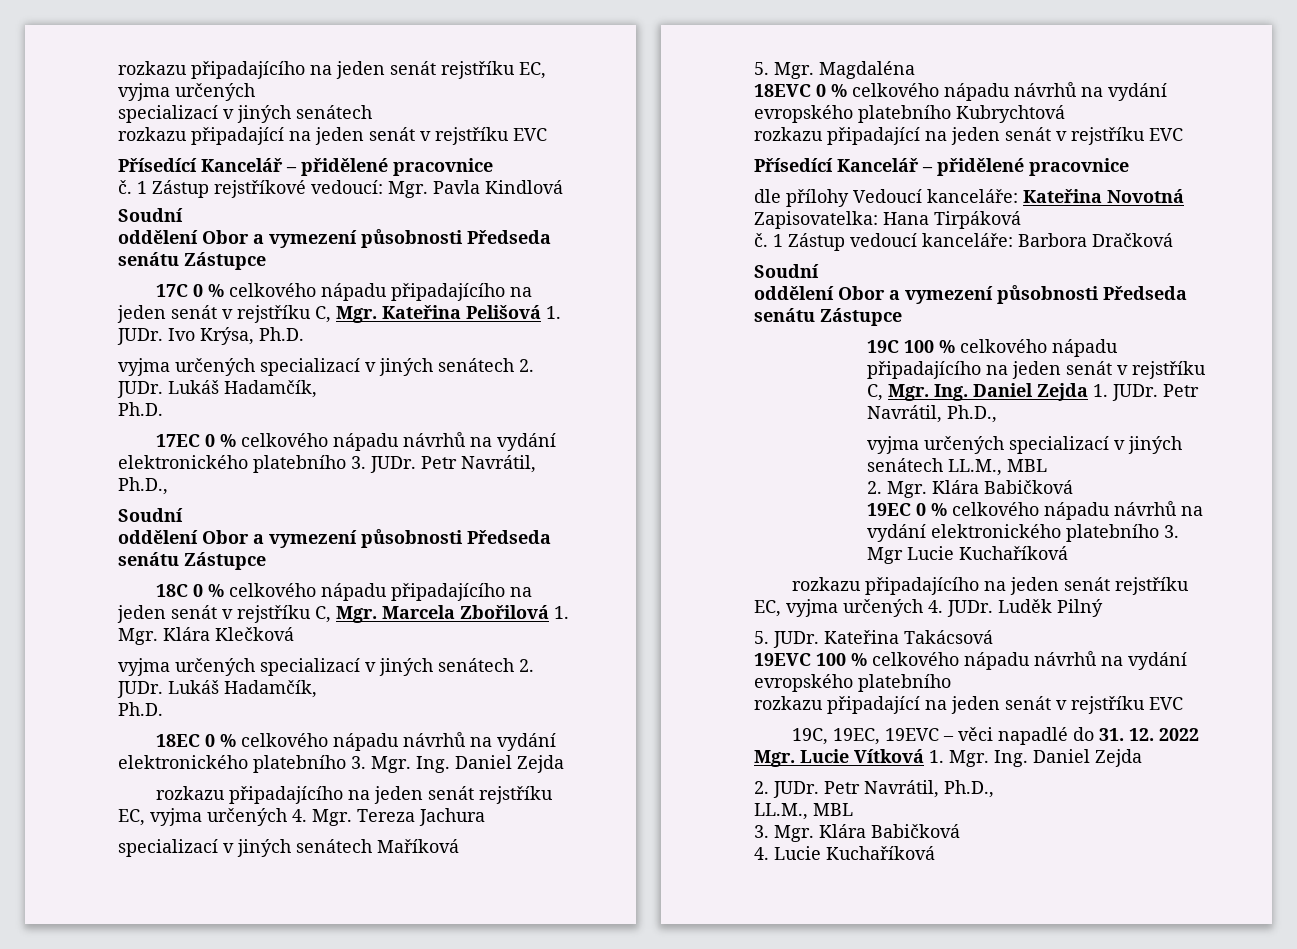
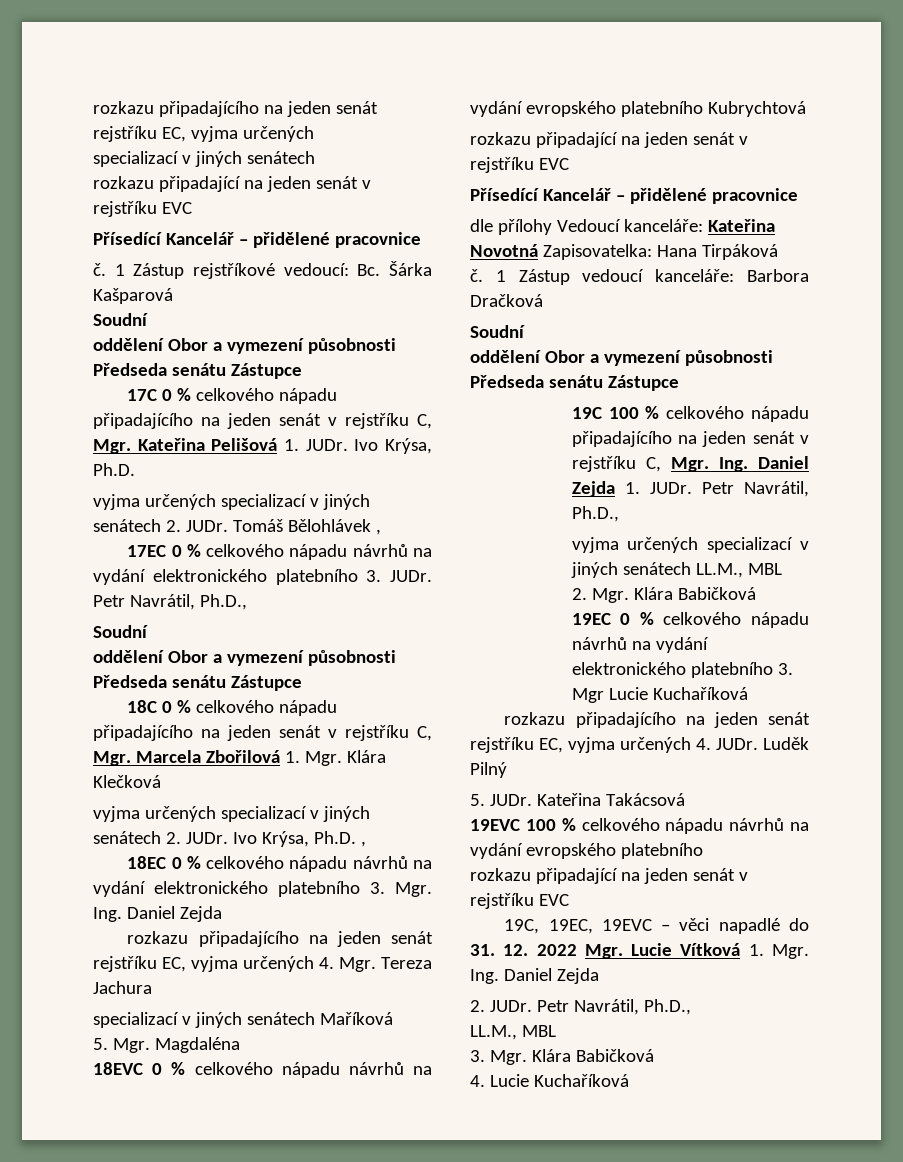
[388,180,563,198] Mgr. Pavla Kindlová -> [357,261,432,276] [93,288,173,304] Bc. Šárka Kašparová
[168,380,317,398] [118,402,163,416] Lukáš Hadamčík, // Ph.D. -> [232,519,381,535] Tomáš Bělohlávek ,
[168,680,317,698] [118,702,163,716] Lukáš Hadamčík, // Ph.D. -> [232,831,366,847] Ivo Krýsa, Ph.D. ,

